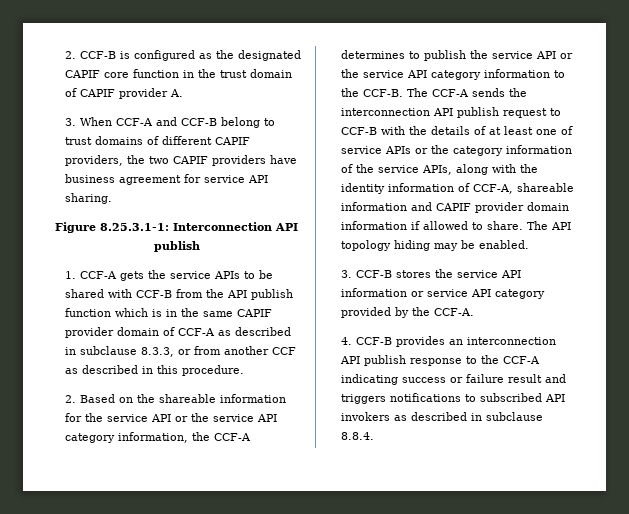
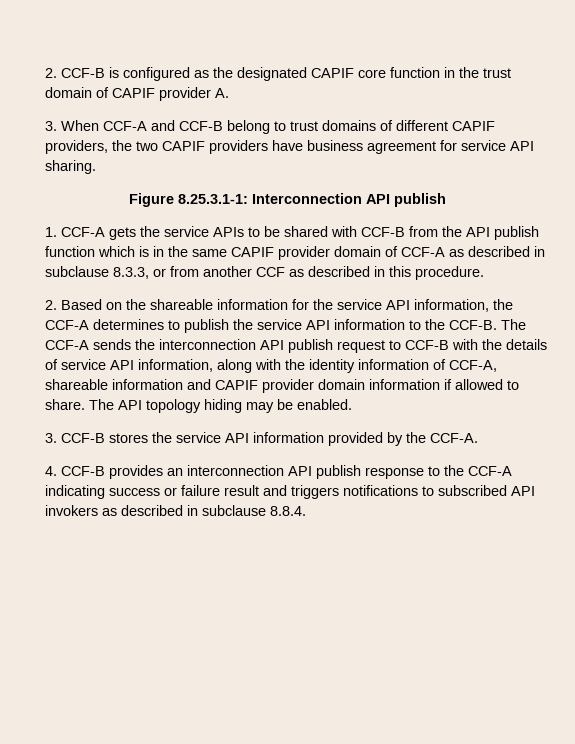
[175,413,278,422] [65,433,116,443] or the service API category -> (410, 305) none
[560,53,574,59] [341,69,482,80] or the service API category -> (330, 325) none
[489,126,574,135] [341,145,573,156] [341,164,453,175] at least one of service APIs or the category information of the service APIs, -> [60,359,213,372] service API information,
[411,289,546,299] or service API category -> (324, 437) none

